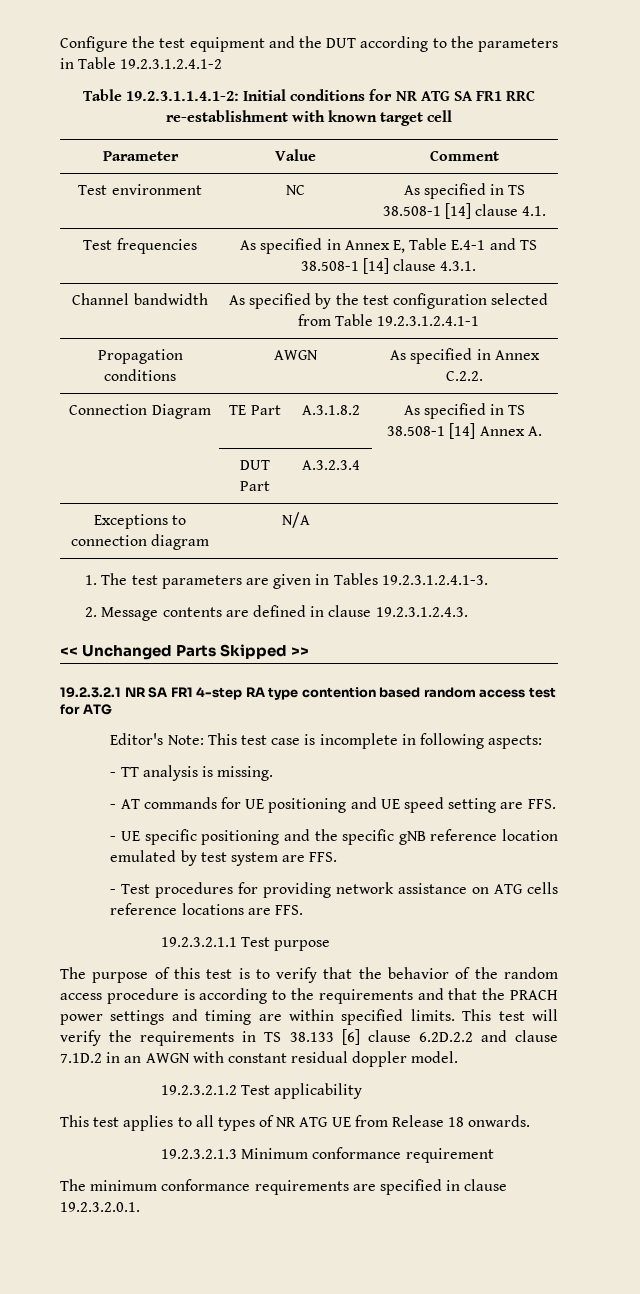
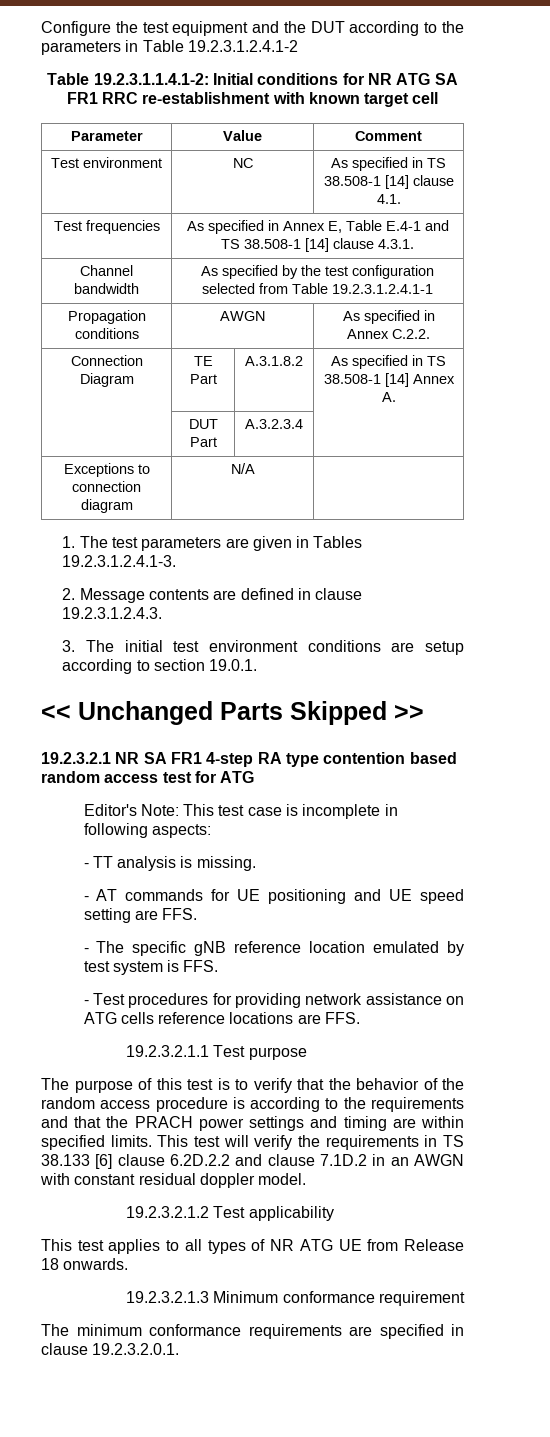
(468, 612) none -> [62,640,465,655] [62,659,258,674] // 3. The initial test environment conditions are setup according to section 19.0.1.
[121,829,338,845] UE specific positioning and the -> [96,941,125,953] The
[282,855,306,862] are -> [167,960,180,972] is

